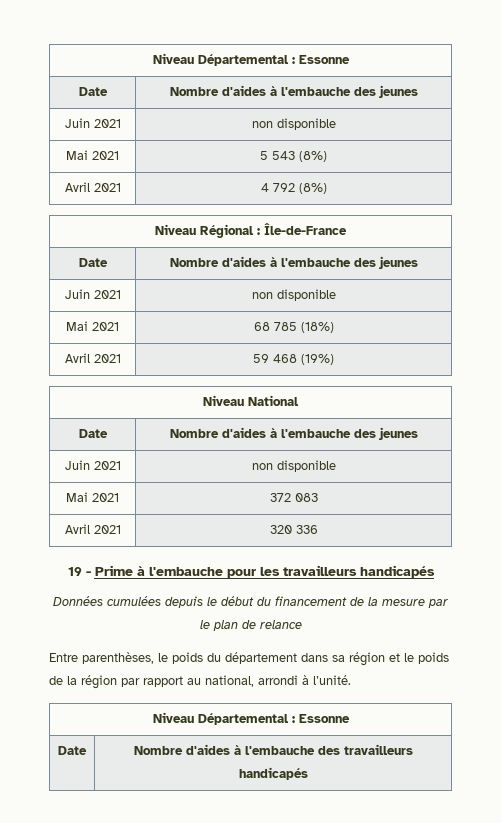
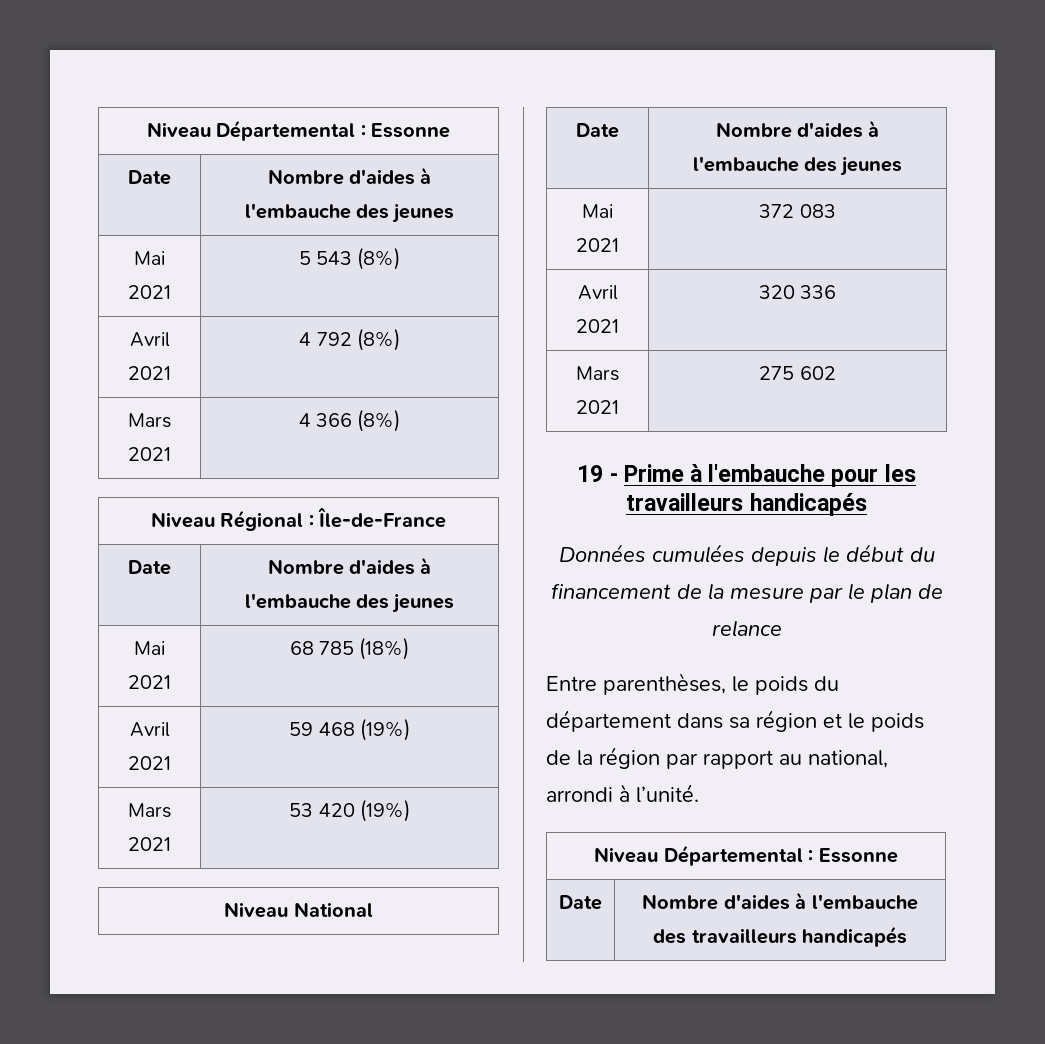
[64,118,121,128] [251,118,336,130] // Juin 2021 | non disponible -> (455, 213) none
(327, 188) none -> [128,413,171,428] [128,447,171,461] [298,409,401,432] // Mars 2021 | 4 366 (8%)
[64,289,121,299] [251,289,336,301] // Juin 2021 | non disponible -> (455, 603) none
(334, 359) none -> [128,803,171,818] [128,837,171,851] [289,799,410,822] // Mars 2021 | 53 420 (19%)
[64,460,121,470] [251,460,336,472] // Juin 2021 | non disponible -> (903, 166) none
(318, 529) none -> [576,366,619,381] [576,400,619,414] [759,366,836,380] // Mars 2021 | 275 602

